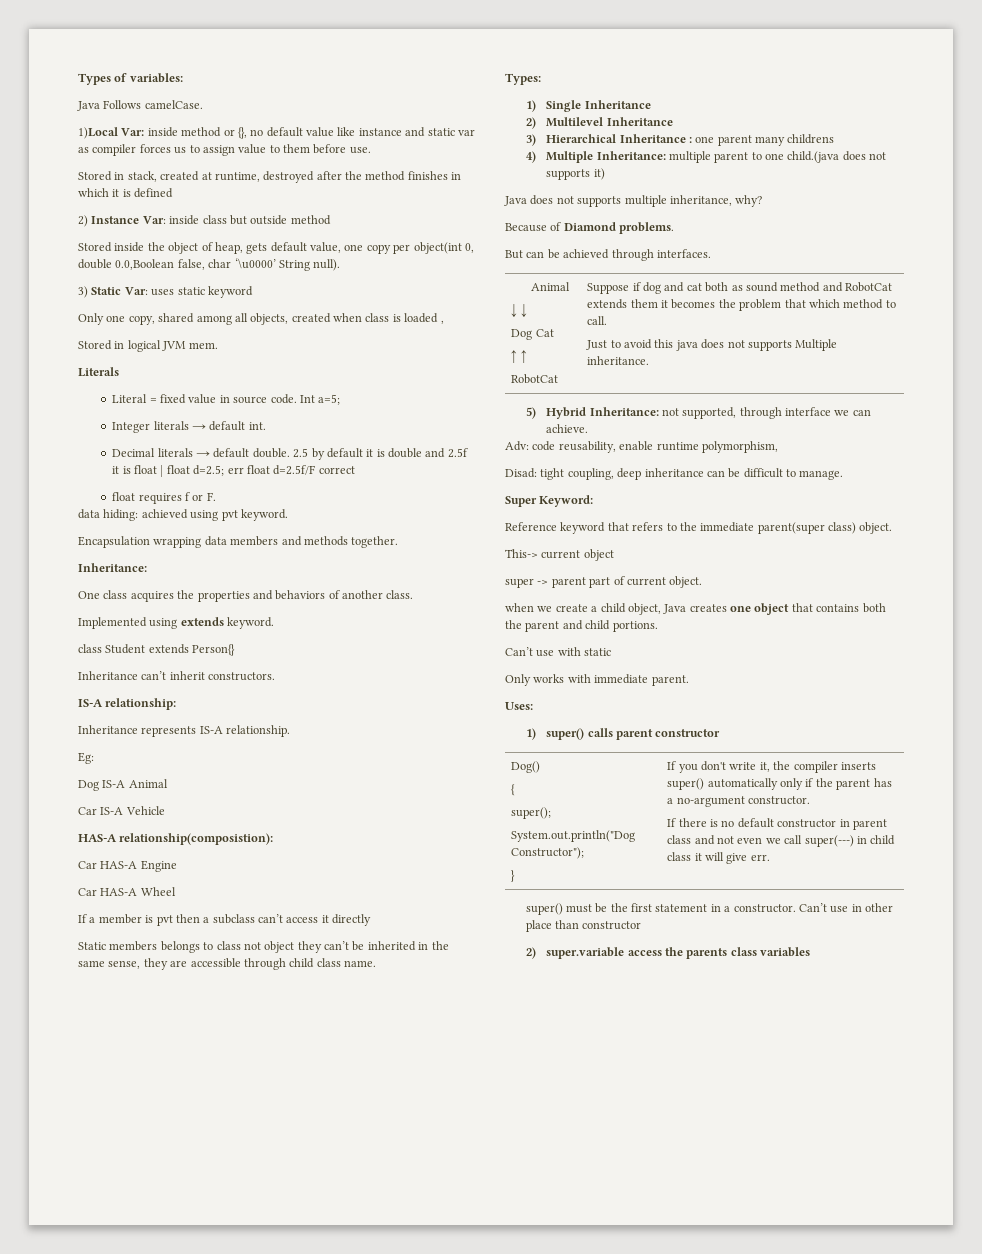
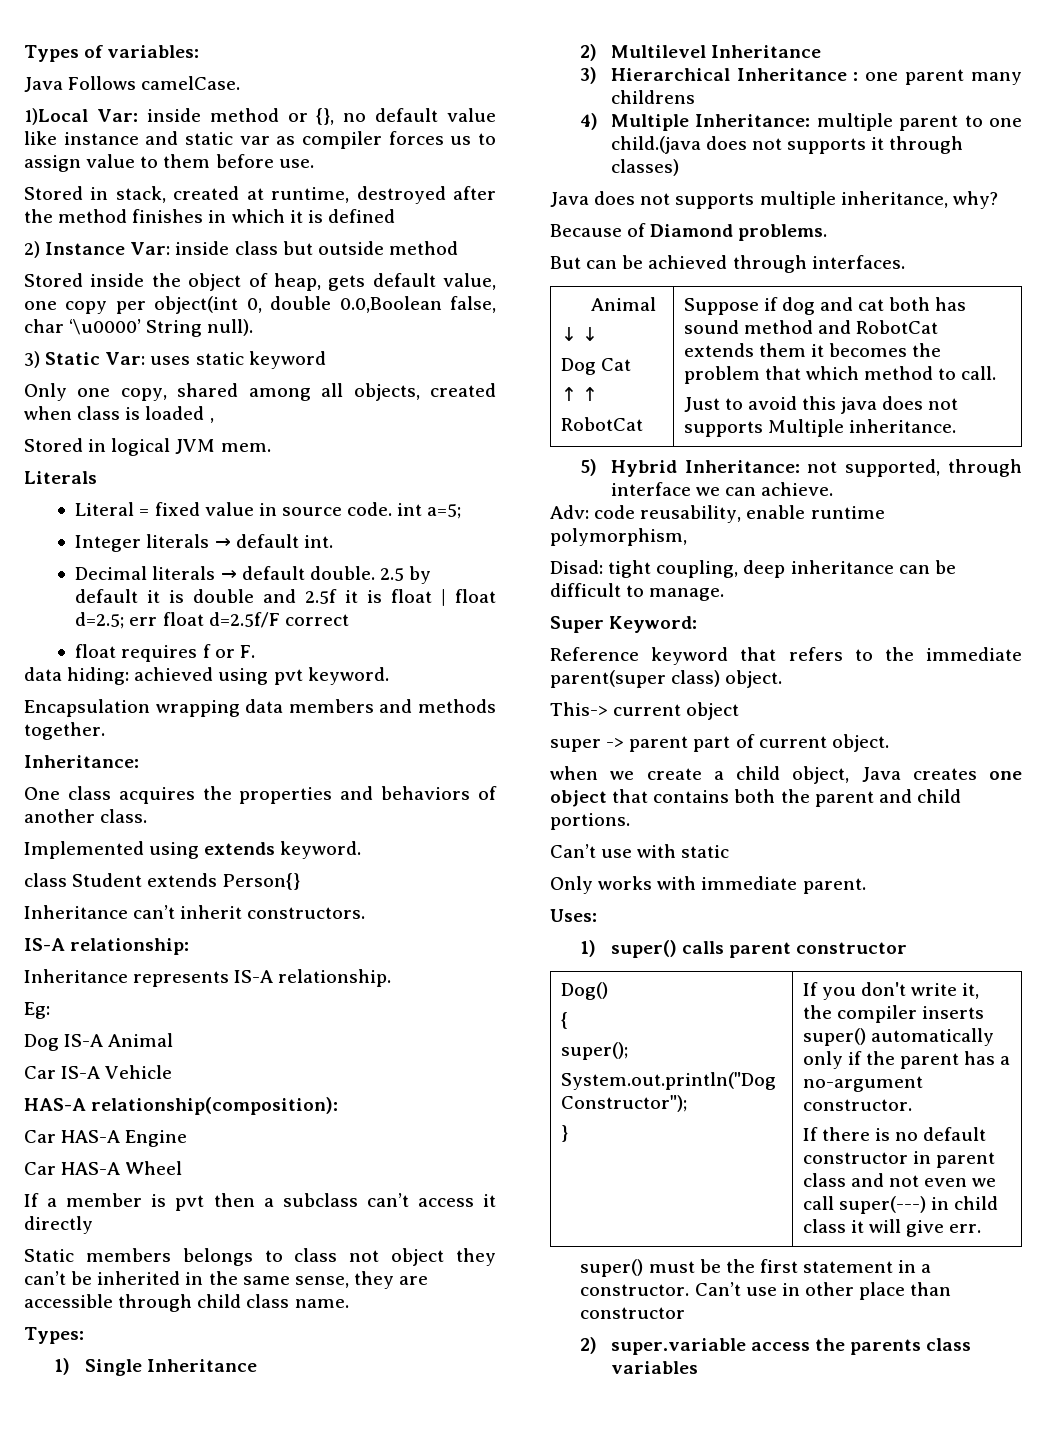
[299,395,315,403] Int -> [397,503,423,516] int
[119,833,274,845] relationship(composistion): -> [91,1097,339,1115] relationship(composition):
[593,168,605,180] it) -> [871,136,964,154] [610,159,679,176] it through classes)
[731,285,743,291] as -> [935,297,967,311] has

